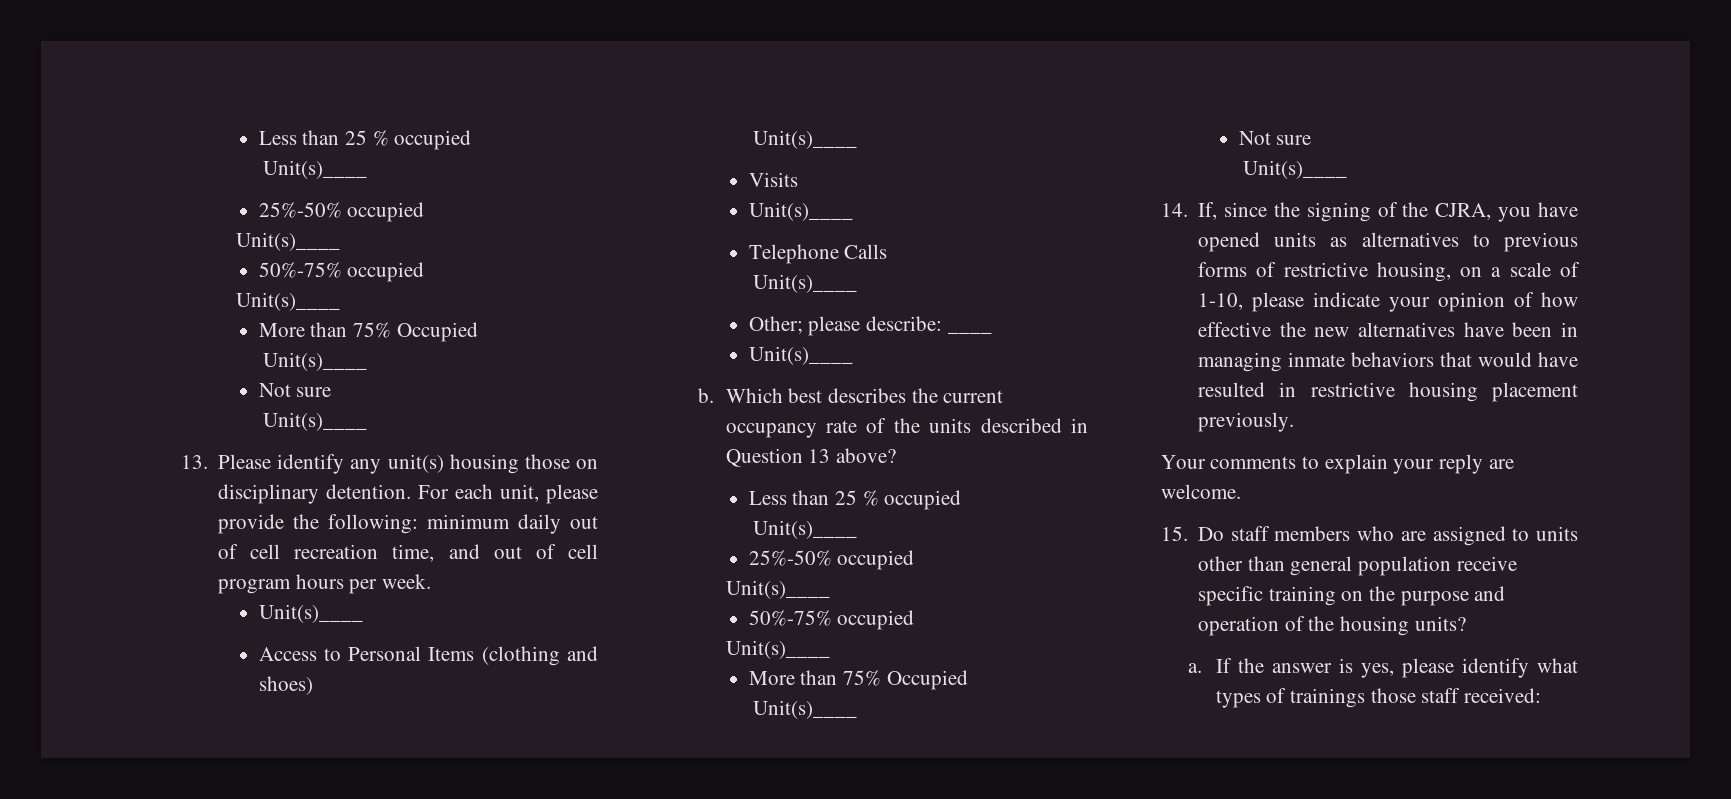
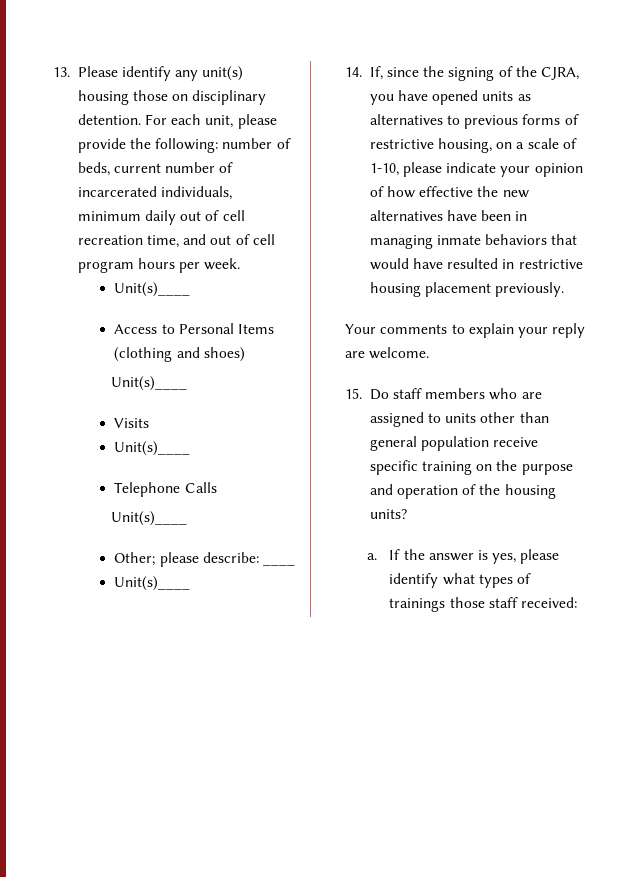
[258,130,472,150] [263,160,368,179] [258,202,425,222] [235,232,340,251] [258,262,425,282] [235,292,340,311] [258,322,478,342] [263,352,368,371] [258,383,332,397] [263,412,368,431] Less than 25 % occupied // Unit(s)____ // 25%-50% occupied // Unit(s)____ // 50%-75% occupied // Unit(s)____ // More than 75% Occupied // Unit(s)____ // Not sure // Unit(s)____ // -> (53, 72) none
(419, 524) none -> [222,138,291,149] [77,162,234,176] [77,186,233,200] number of beds, current number of incarcerated individuals,
[698,388,1004,403] [725,418,1088,438] [725,448,896,467] [748,490,962,510] [753,520,858,539] [748,550,915,570] [725,580,830,599] [748,610,915,630] [725,640,830,659] [748,670,968,690] [753,700,858,719] [1238,131,1312,145] [1243,160,1348,179] // b. Which best describes the current occupancy rate of the units described in Question 13 above? // Less than 25 % occupied // Unit(s)____ // 25%-50% occupied // Unit(s)____ // 50%-75% occupied // Unit(s)____ // More than 75% Occupied // Unit(s)____ // Not sure // Unit(s)____ -> (191, 583) none

